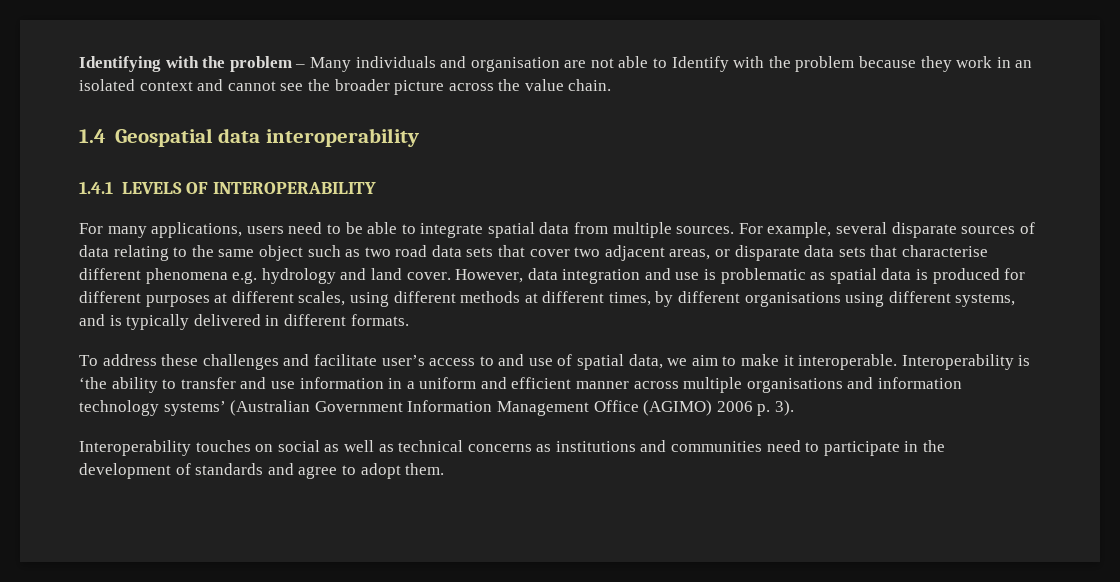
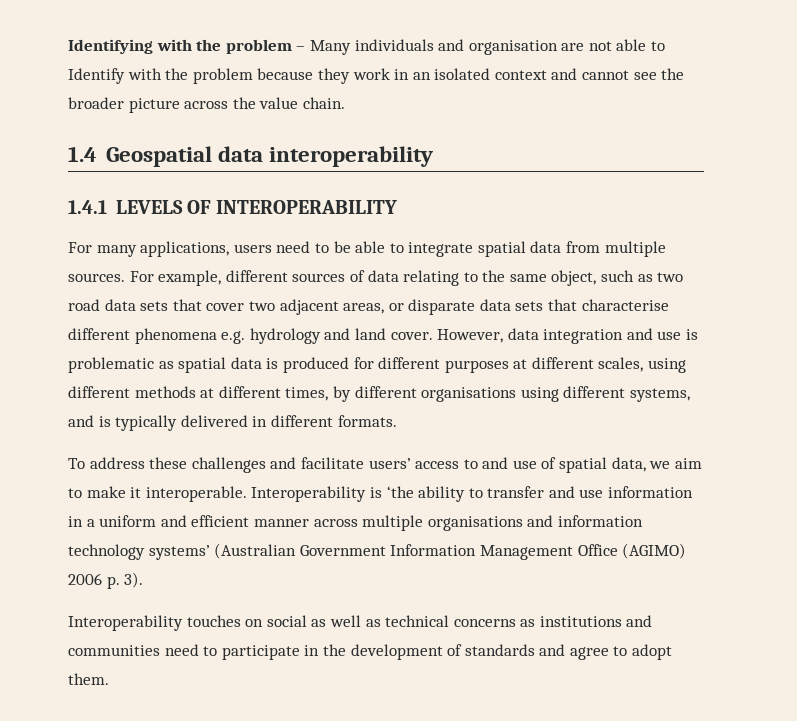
[836,222,957,238] several disparate -> [225,270,288,282] different
[258,245,303,261] object -> [551,270,597,286] object,
[381,355,425,366] user’s -> [368,458,411,469] users’

